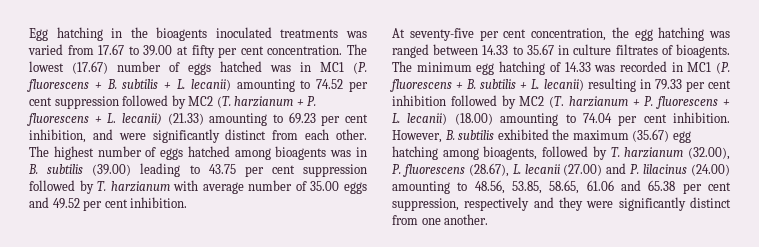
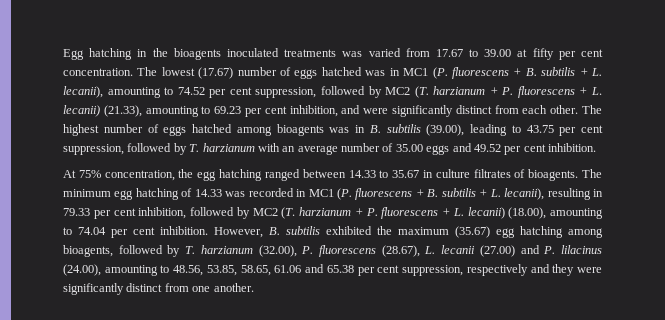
[190,79,231,91] lecanii) -> [63,86,103,98] lecanii),
[54,96,119,109] suppression -> [255,87,317,98] suppression,
[167,113,204,125] (21.33) -> [103,105,142,117] (21.33),
[92,164,132,176] (39.00) -> [426,124,465,136] (39.00),
[303,164,367,177] suppression -> [63,144,124,155] suppression,
(199, 185) none -> [282,146,296,152] an
[409,28,527,41] seventy-five per cent -> [78,170,101,178] 75%
[709,31,730,38] was -> (263, 175) none
[543,79,584,91] lecanii) -> [504,188,545,200] lecanii),
[392,95,446,106] inhibition -> [138,207,187,219] inhibition,
[454,113,493,125] (18.00) -> [508,207,547,219] (18.00),
[691,164,730,176] (24.00) -> [63,264,101,276] (24.00),

